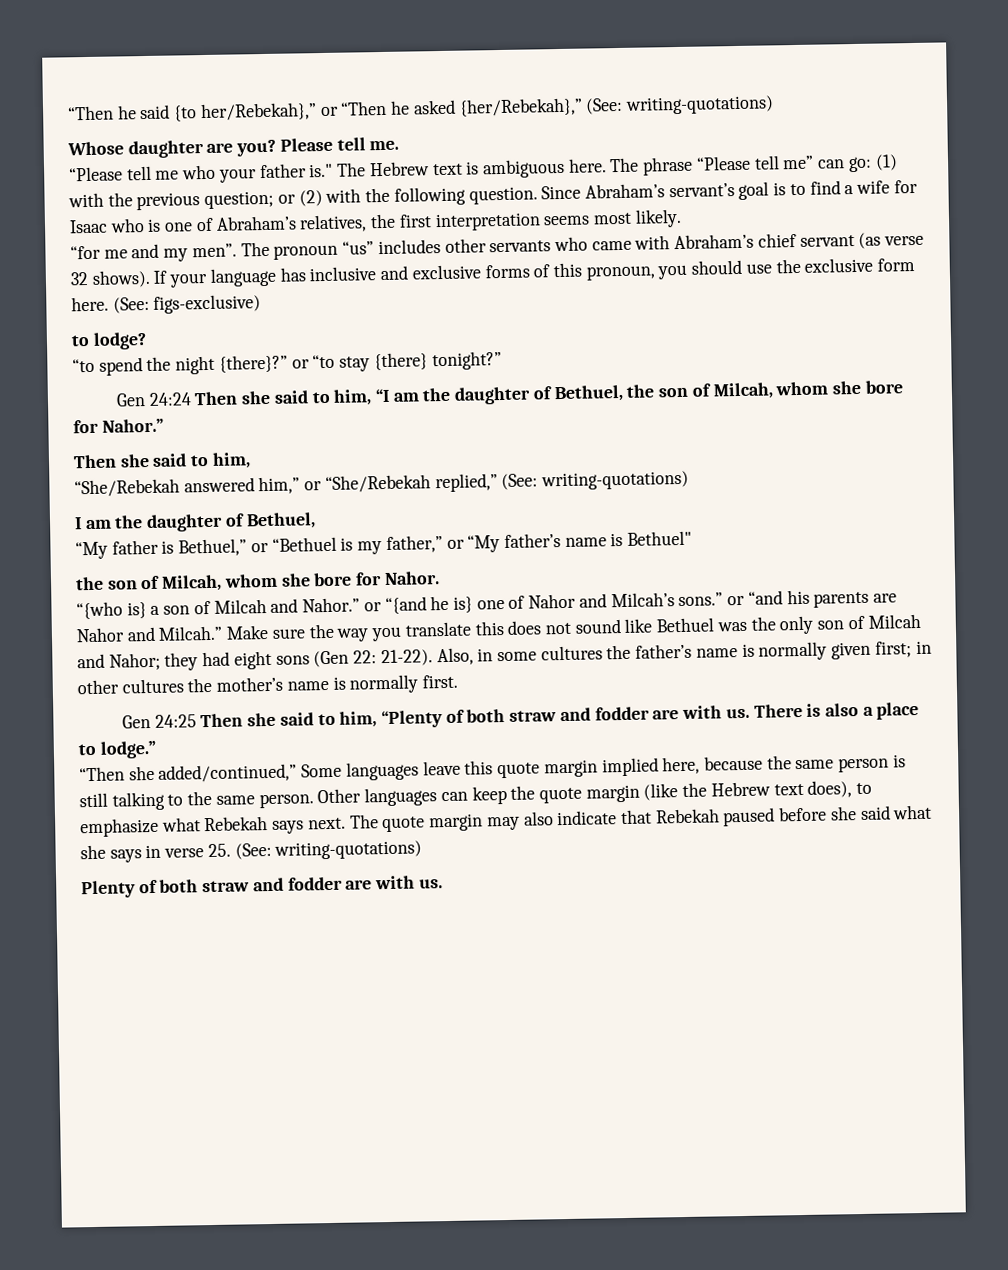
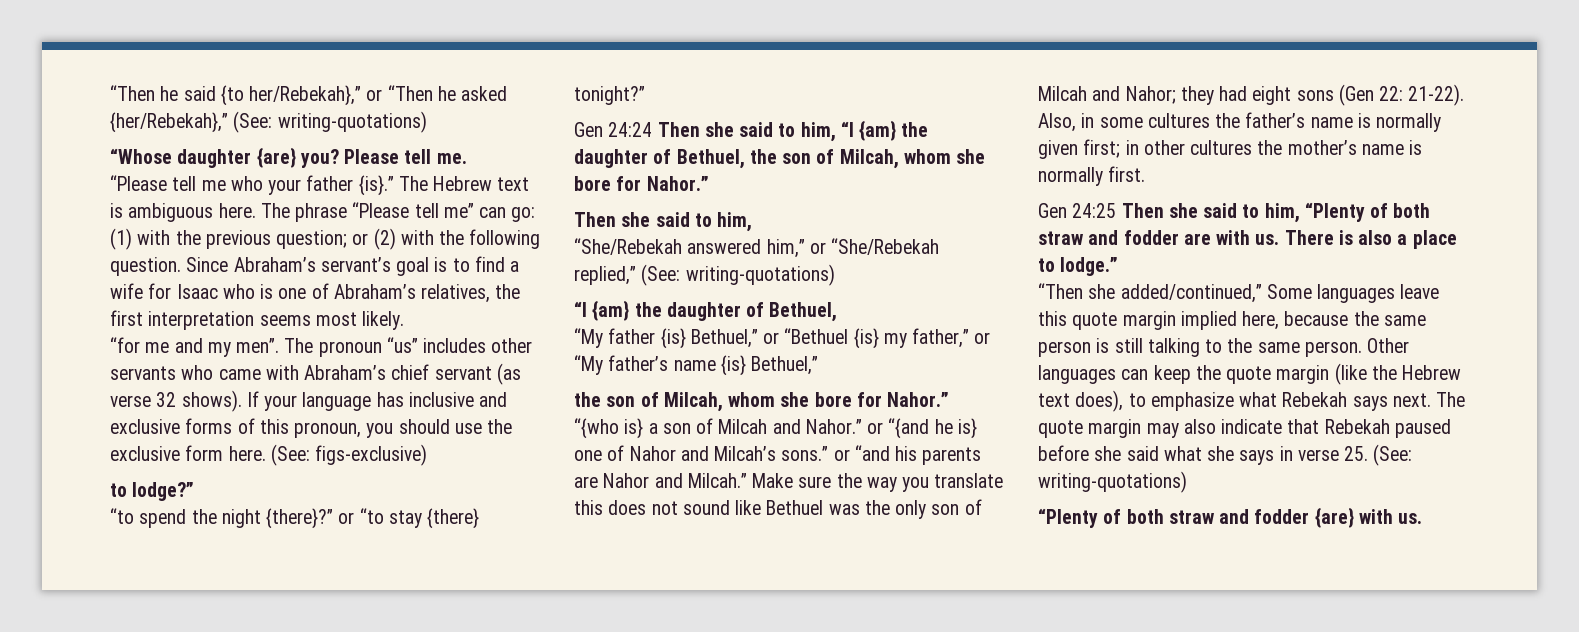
[67,140,234,159] Whose daughter are -> [110,147,296,168] “Whose daughter {are}
[309,163,334,178] is." -> [358,175,394,196] {is}.”
[92,332,147,350] lodge? -> [132,482,195,501] lodge?”
[392,392,420,402] am -> [859,120,897,141] {am}
[74,517,112,530] I am -> [574,300,630,321] “I {am}
[161,540,175,554] is -> [660,328,686,349] {is}
[340,537,354,551] is -> [853,328,879,349] {is}
[610,530,693,547] [75,571,440,592] is Bethuel" // the son of Milcah, whom she bore for Nahor. -> [720,355,819,376] [574,392,950,412] {is} Bethuel,” // the son of Milcah, whom she bore for Nahor.”
[81,876,373,899] Plenty of both straw and fodder are -> [1038,507,1354,528] “Plenty of both straw and fodder {are}

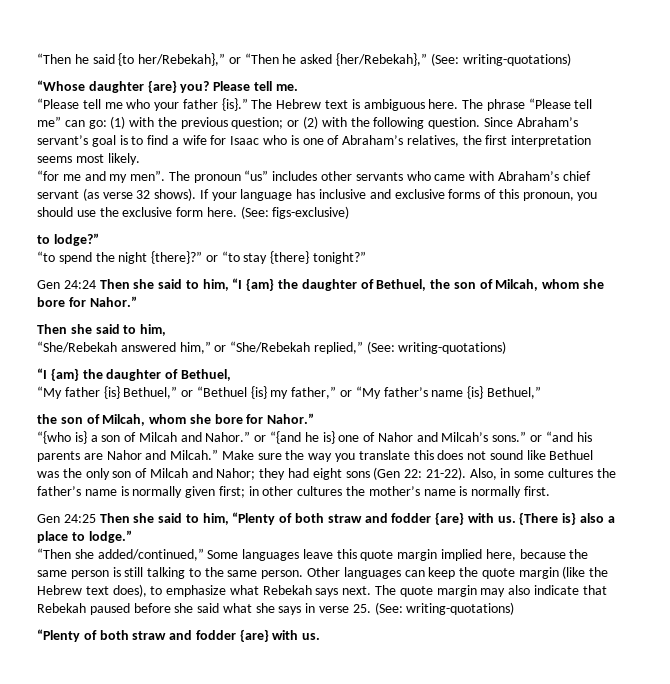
[1183,230,1353,245] are with us. There is -> [435,512,577,525] {are} with us. {There is}

